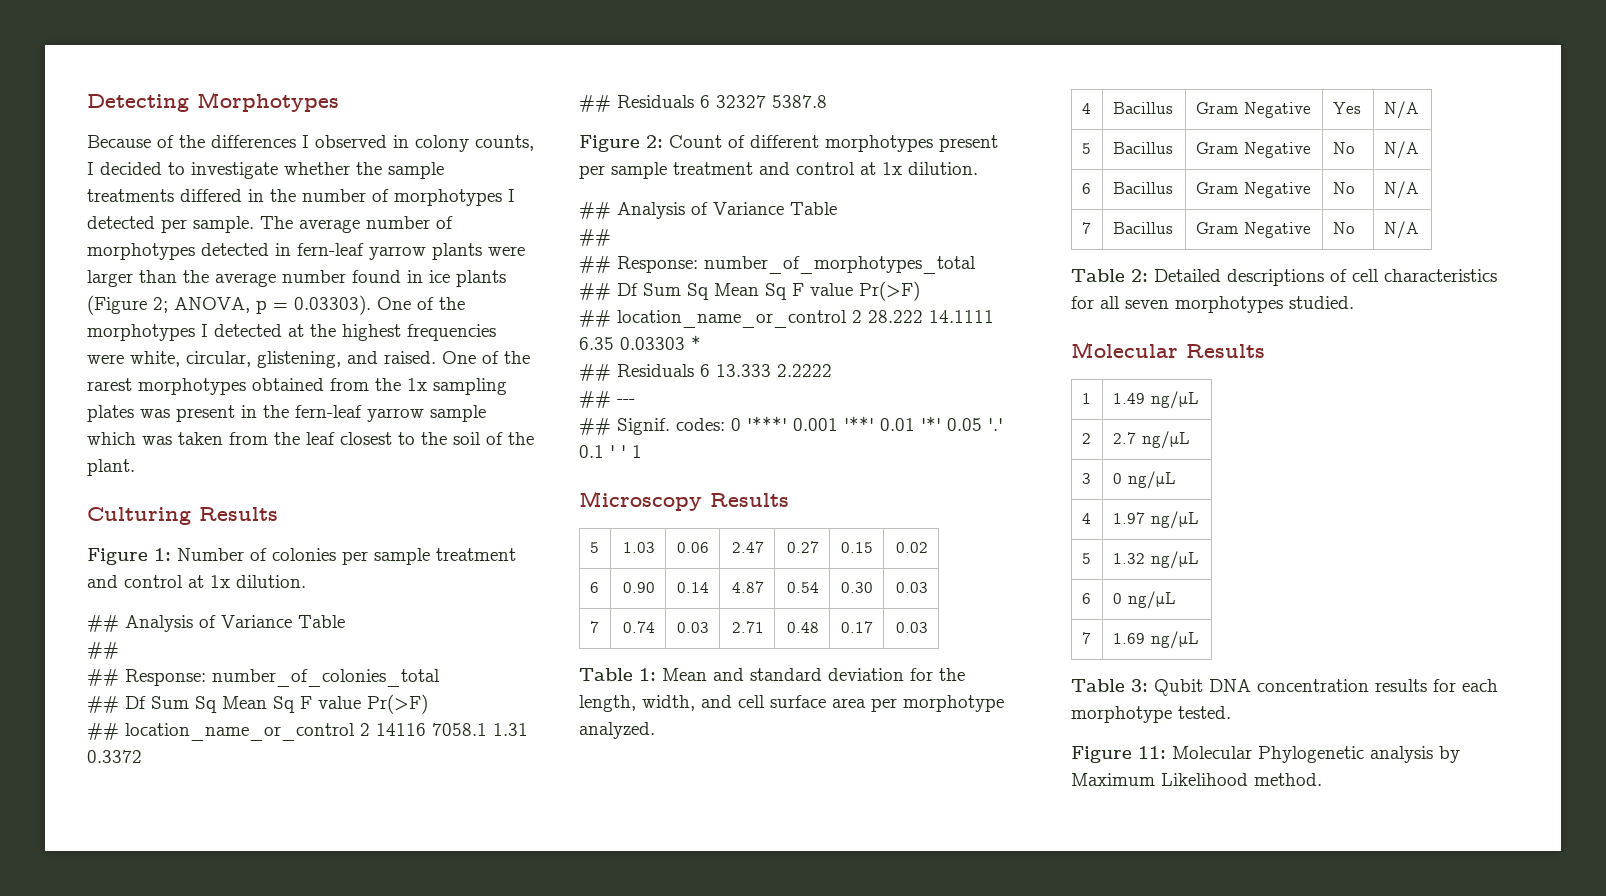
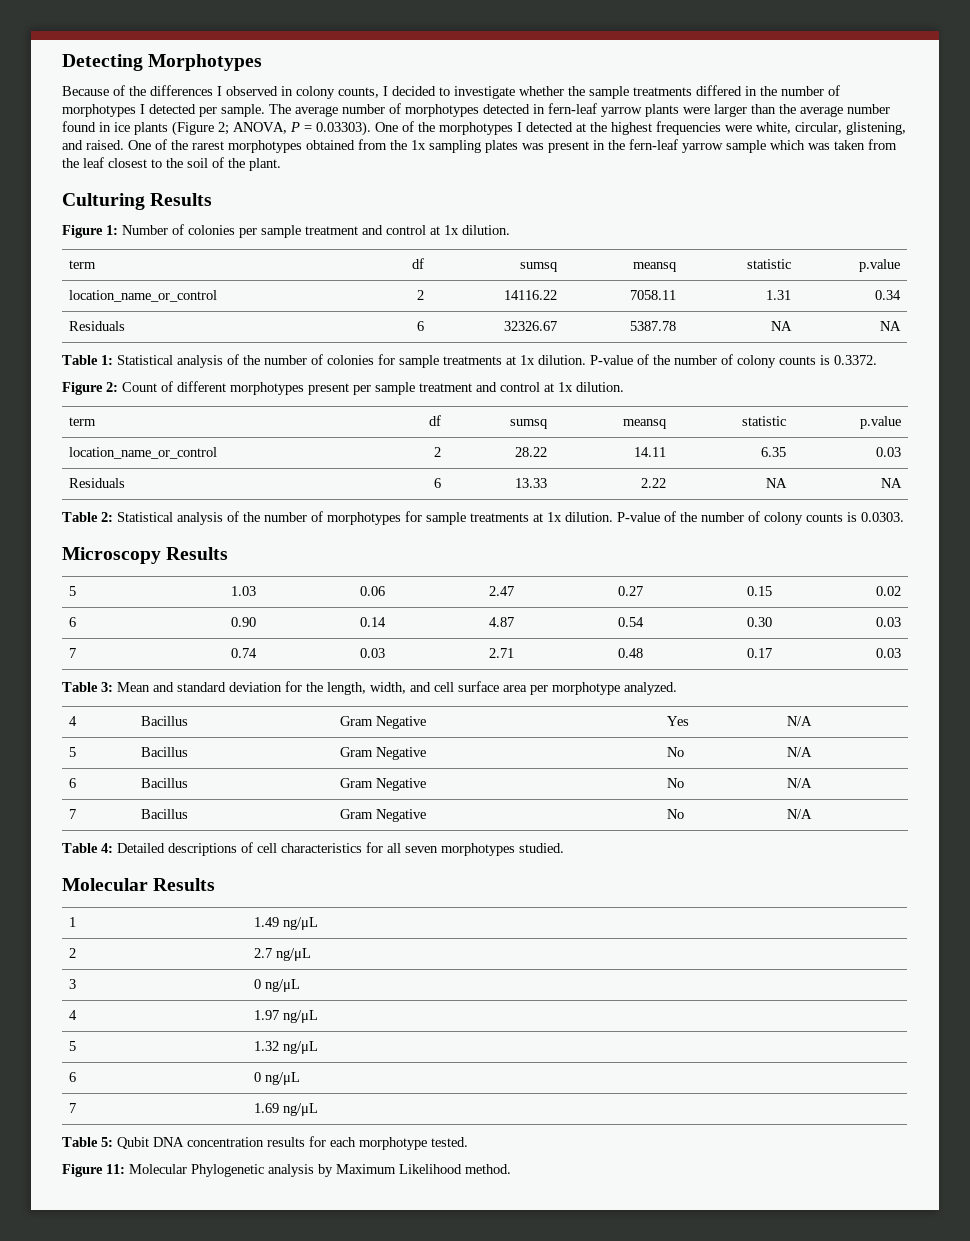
[256,300,267,314] p -> [290,122,300,132] P
[87,615,345,632] [87,642,119,659] [87,669,440,687] [87,694,428,714] [87,723,528,741] [87,750,142,763] [579,95,827,112] // ## Analysis of Variance Table // ## // ## Response: number_of_colonies_total // ## Df Sum Sq Mean Sq F value Pr(>F) // ## location_name_or_control 2 14116 7058.1 1.31 0.3372 // ## Residuals 6 32327 5387.8 -> [69,260,97,269] [411,258,424,269] [519,262,557,272] [632,262,676,272] [746,259,791,269] [858,259,900,272] [69,290,218,302] [416,290,424,300] [503,290,557,300] [629,290,676,300] [765,290,791,300] [874,290,901,300] [69,321,126,331] [416,321,424,331] [503,321,557,331] [629,321,676,331] [770,321,792,331] [879,321,901,331] [62,354,877,368] // term | df | sumsq | meansq | statistic | p.value // location_name_or_control | 2 | 14116.22 | 7058.11 | 1.31 | 0.34 // Residuals | 6 | 32326.67 | 5387.78 | NA | NA // Table 1: Statistical analysis of the number of colonies for sample treatments at 1x dilution. P-value of the number of colony counts is 0.3372.
[579,202,837,219] [579,229,611,246] [579,256,976,274] [579,281,920,301] [579,310,994,328] [579,335,701,350] [579,364,832,381] [579,391,635,408] [579,416,1003,435] [579,445,642,458] // ## Analysis of Variance Table // ## // ## Response: number_of_morphotypes_total // ## Df Sum Sq Mean Sq F value Pr(>F) // ## location_name_or_control 2 28.222 14.1111 6.35 0.03303 * // ## Residuals 6 13.333 2.2222 // ## --- // ## Signif. codes: 0 '***' 0.001 '**' 0.01 '*' 0.05 '.' 0.1 ' ' 1 -> [69,417,97,426] [428,415,441,426] [509,419,547,429] [622,419,666,429] [741,416,786,426] [859,416,901,429] [69,447,218,459] [433,447,441,457] [514,447,547,457] [633,447,666,457] [760,447,786,457] [875,447,901,457] [69,478,126,488] [433,478,441,488] [514,478,547,488] [640,478,666,488] [765,478,787,488] [880,478,902,488] [62,511,904,525] // term | df | sumsq | meansq | statistic | p.value // location_name_or_control | 2 | 28.22 | 14.11 | 6.35 | 0.03 // Residuals | 6 | 13.33 | 2.22 | NA | NA // Table 2: Statistical analysis of the number of morphotypes for sample treatments at 1x dilution. P-value of the number of colony counts is 0.0303.
[639,668,656,681] 1: -> [101,682,113,692] 3:
[1131,269,1148,282] 2: -> [101,843,113,853] 4:
[1131,679,1148,692] 3: -> [101,1137,113,1147] 5:

